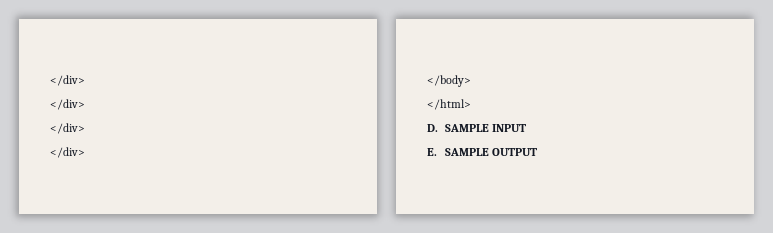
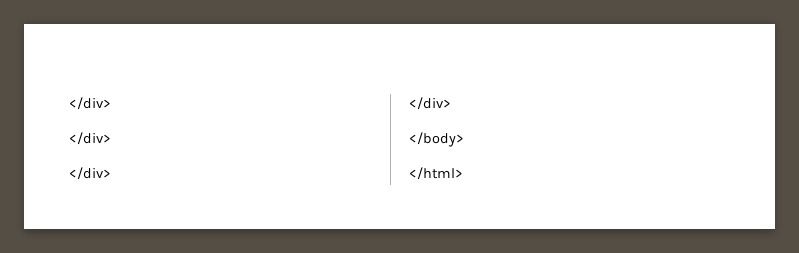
[427,124,527,132] [427,148,538,156] // D. SAMPLE INPUT // E. SAMPLE OUTPUT -> (463, 173) none

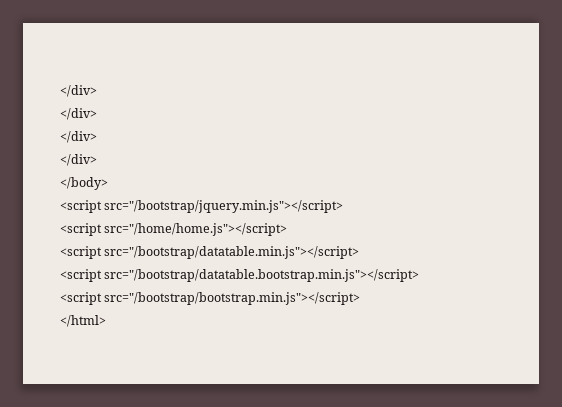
(464, 139) none -> [60,200,344,213] [60,223,288,236] [60,246,360,259] [60,269,420,282] [60,292,361,305] // <script src="/bootstrap/jquery.min.js"></script> // <script src="/home/home.js"></script> // <script src="/bootstrap/datatable.min.js"></script> // <script src="/bootstrap/datatable.bootstrap.min.js"></script> // <script src="/bootstrap/bootstrap.min.js"></script>

